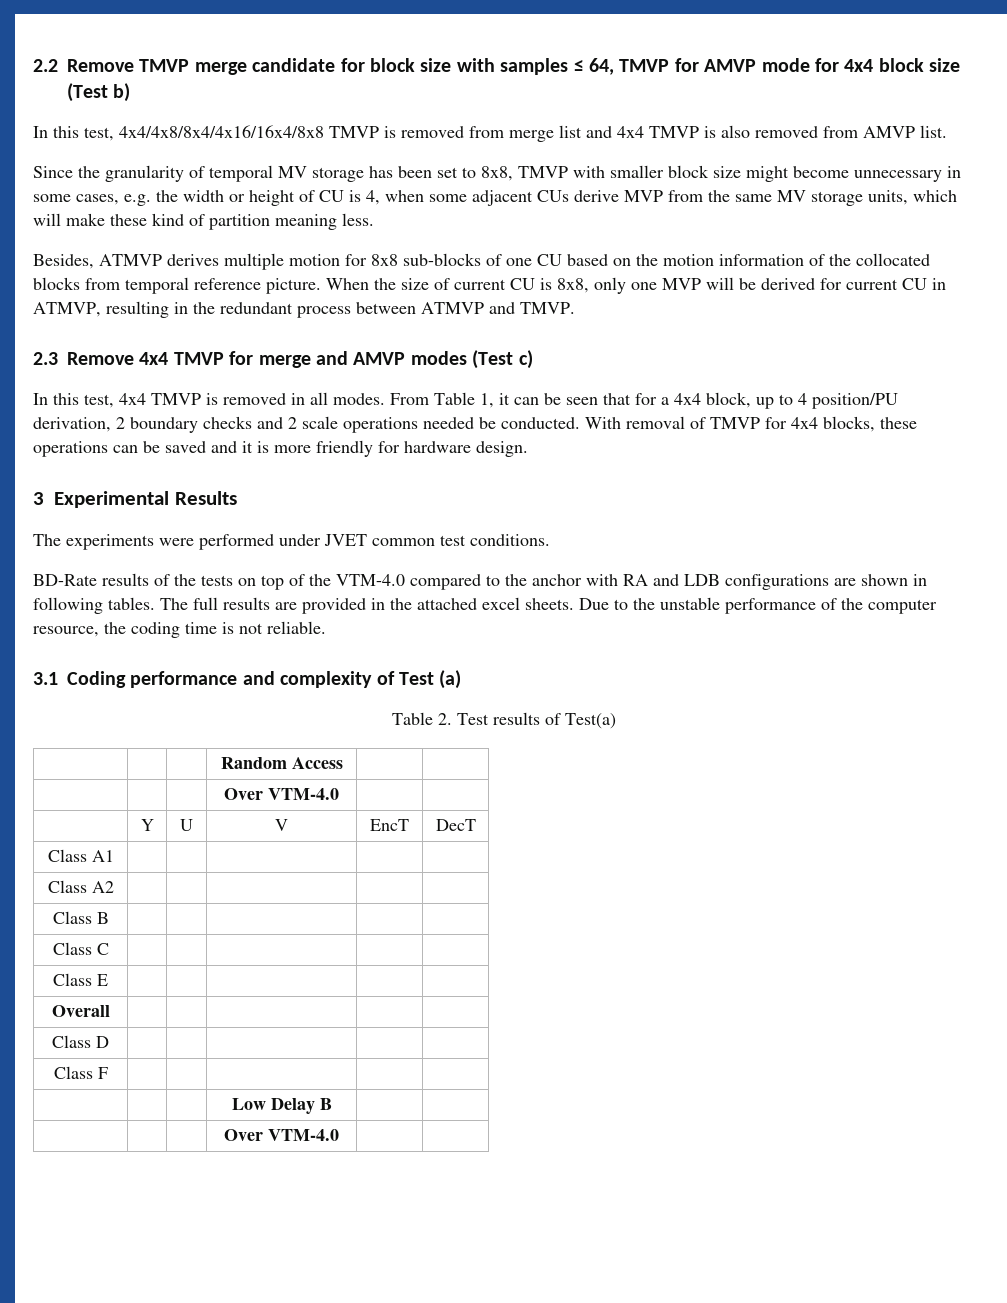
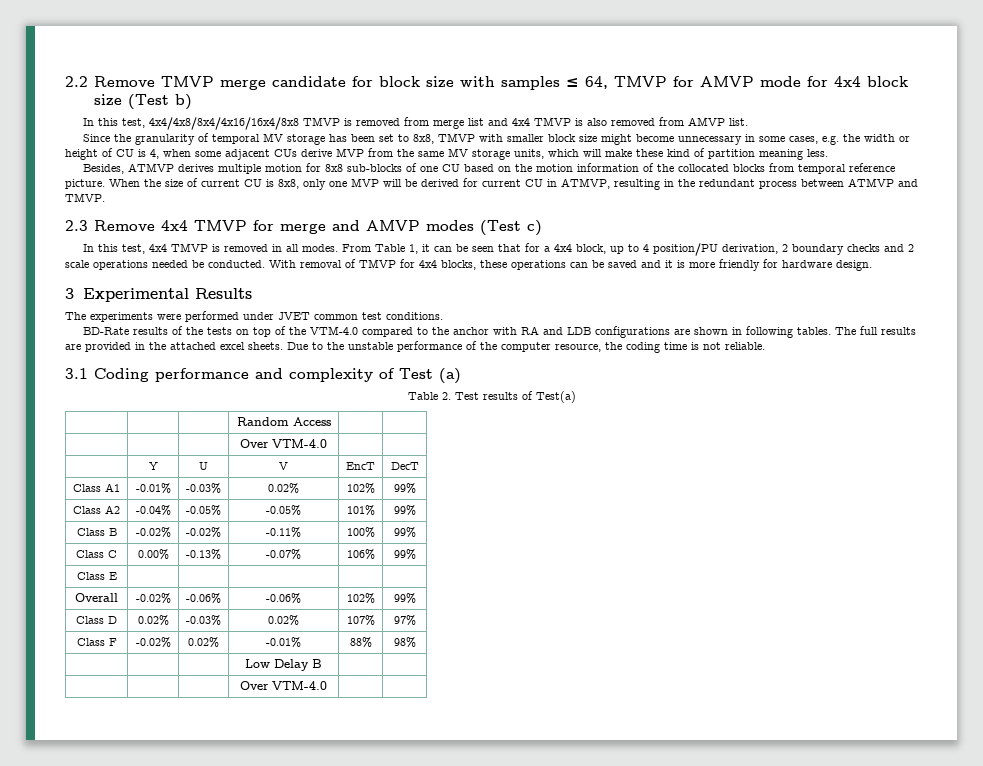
[47,880,114,893] [52,911,109,924] [52,942,109,955] [53,973,108,986] [51,1005,110,1017] [52,1035,109,1048] [53,1066,108,1079] | | | | // Class A2 | | | | | // Class B | | | | | // Class C | | | | | // Class E | | | | | // Overall | | | | | // Class D | | | | | // Class F | | | | | -> [135,483,171,494] [186,483,221,494] [268,483,299,494] [346,483,375,494] [393,483,416,494] [73,505,120,514] [135,505,171,516] [186,505,221,516] [266,505,301,516] [346,505,375,516] [393,505,416,516] [76,528,117,536] [135,527,171,538] [186,527,221,538] [266,527,301,538] [346,527,375,538] [393,527,416,538] [76,550,117,558] [137,549,169,560] [186,549,221,560] [266,549,301,560] [346,549,375,560] [393,549,416,560] [76,572,117,580] [75,593,118,602] [135,593,171,604] [186,593,221,604] [266,593,301,604] [346,593,375,604] [393,593,416,604] [76,616,117,624] [137,615,169,626] [186,615,221,626] [268,615,299,626] [346,615,375,626] [393,615,416,626] [76,638,117,646] [135,637,171,648] [188,637,219,648] [266,637,301,648] [349,637,372,648] [393,637,416,648] -0.01% | -0.03% | 0.02% | 102% | 99% // Class A2 | -0.04% | -0.05% | -0.05% | 101% | 99% // Class B | -0.02% | -0.02% | -0.11% | 100% | 99% // Class C | 0.00% | -0.13% | -0.07% | 106% | 99% // Class E | | | | | // Overall | -0.02% | -0.06% | -0.06% | 102% | 99% // Class D | 0.02% | -0.03% | 0.02% | 107% | 97% // Class F | -0.02% | 0.02% | -0.01% | 88% | 98%

